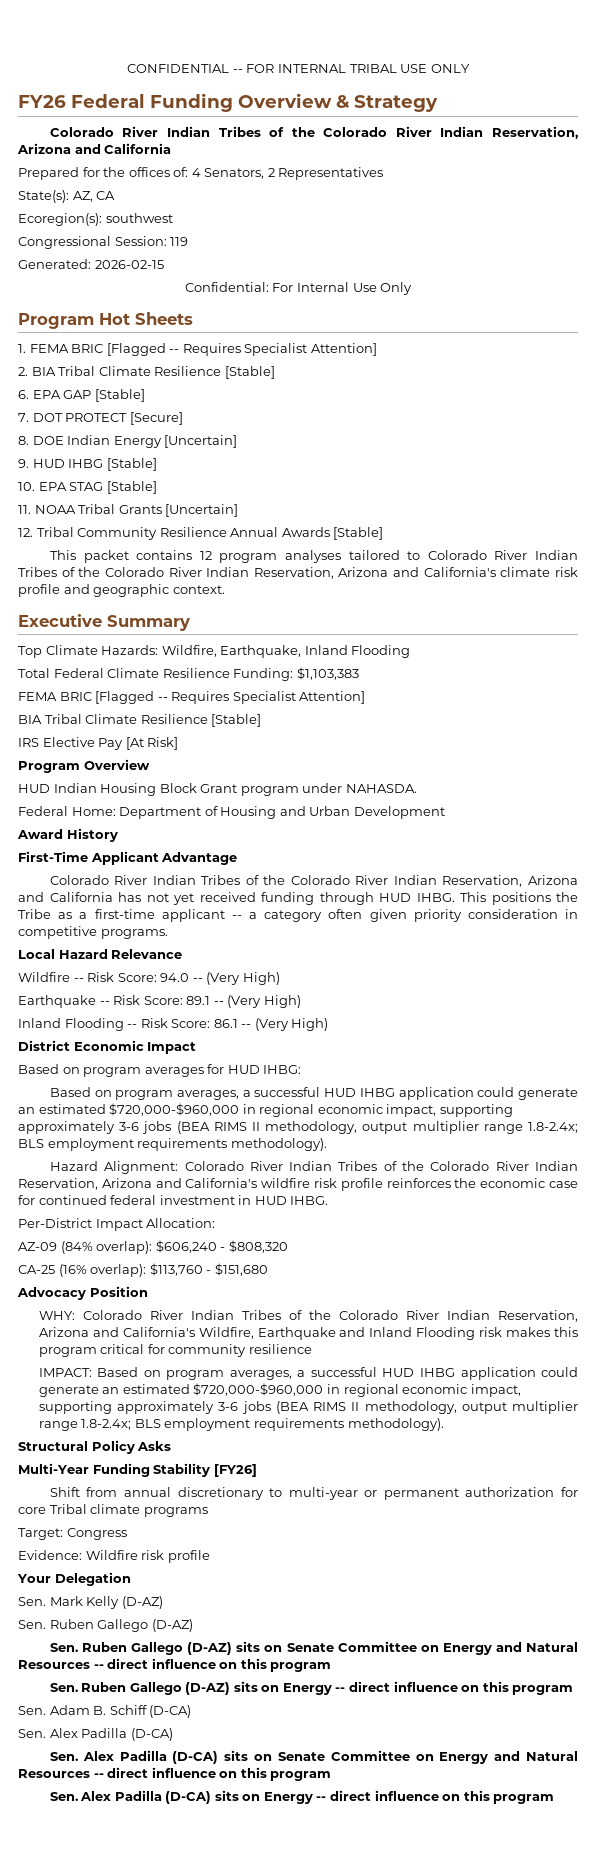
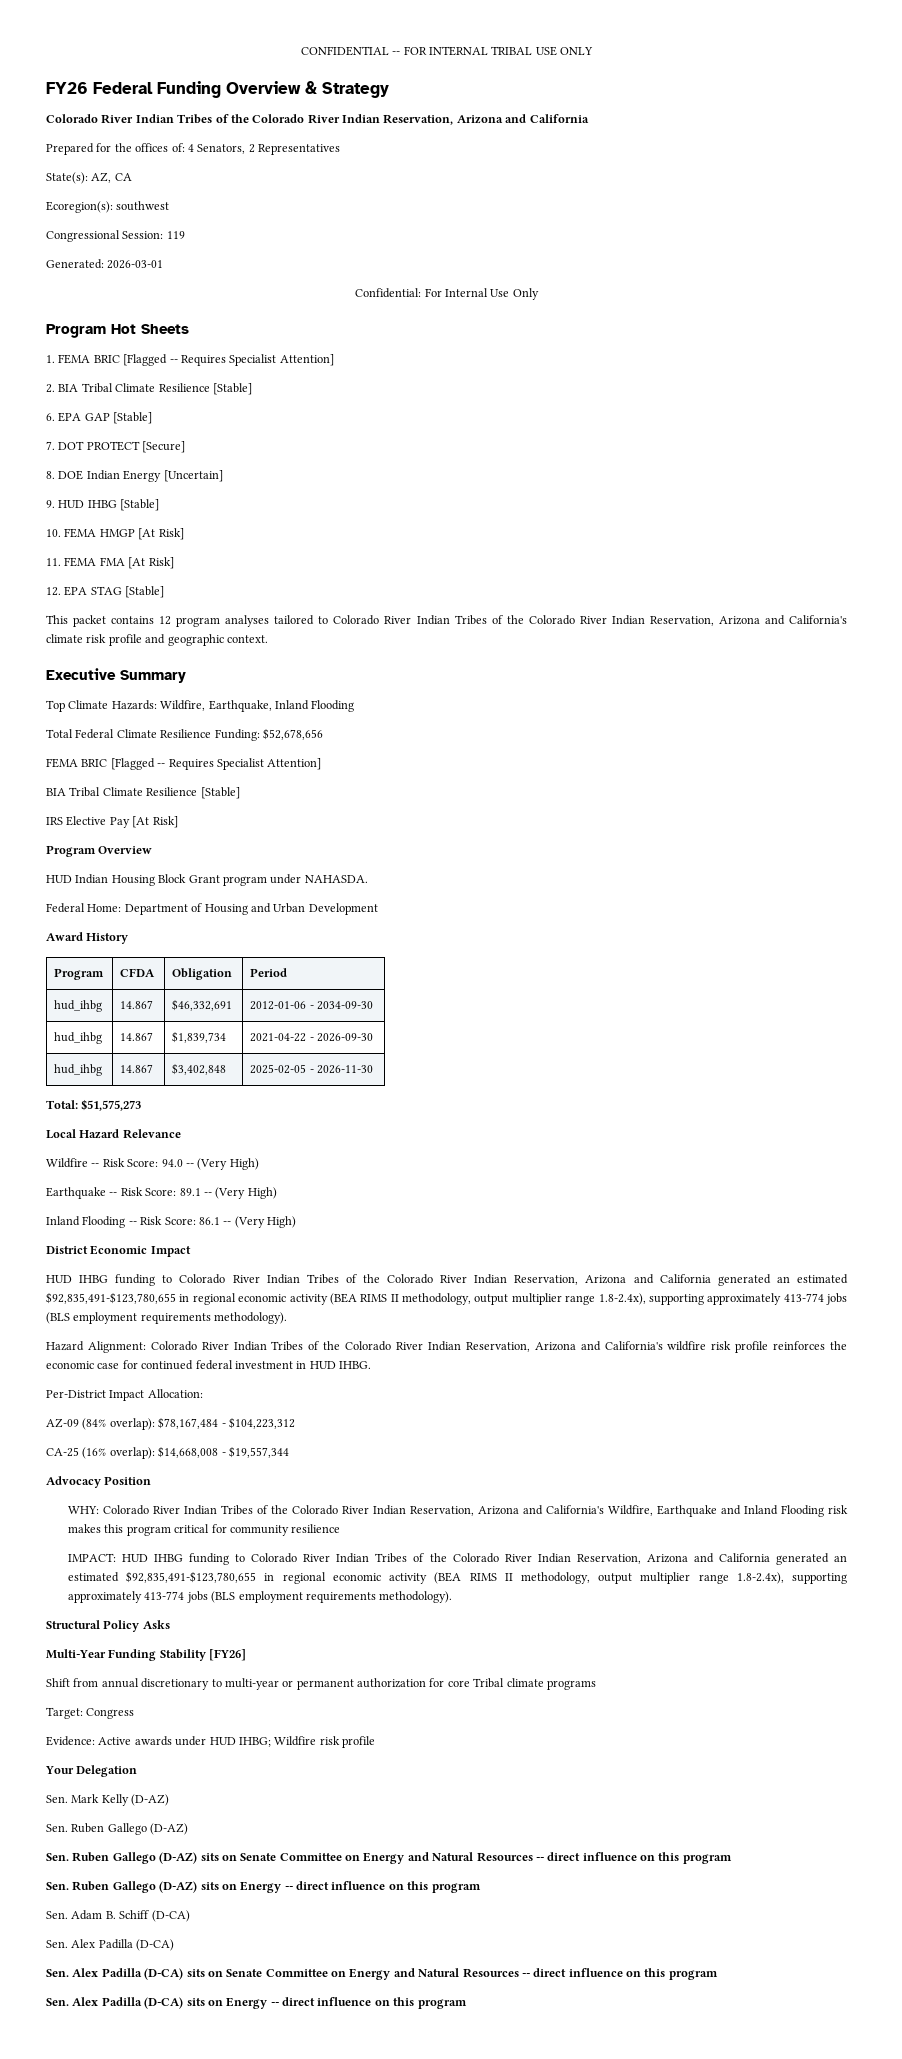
[94,260,164,269] 2026-02-15 -> [107,260,164,269] 2026-03-01
[38,481,157,494] [18,504,239,517] [18,527,330,540] EPA STAG [Stable] // 11. NOAA Tribal Grants [Uncertain] // 12. Tribal Community Resilience Annual Awards -> [64,528,184,540] [46,557,174,569] [46,586,122,596] FEMA HMGP [At Risk] // 11. FEMA FMA [At Risk] // 12. EPA STAG
[296,667,359,680] $1,103,383 -> [262,728,323,740] $52,678,656
[18,851,238,865] [49,875,579,887] [18,892,578,905] [18,909,578,922] [18,926,168,939] // First-Time Applicant Advantage // Colorado River Indian Tribes of the Colorado River Indian Reservation, Arizona and California has not yet received funding through HUD IHBG. This positions the Tribe as a first-time applicant -- a category often given priority consideration in competitive programs. -> [54,968,105,980] [120,968,156,977] [172,968,233,980] [250,968,288,977] [54,1000,103,1012] [120,1000,154,1009] [172,999,233,1011] [250,1001,374,1010] [54,1032,103,1044] [120,1032,154,1041] [172,1031,227,1043] [250,1033,374,1042] [54,1064,103,1076] [120,1064,154,1073] [172,1063,227,1075] [250,1064,374,1074] [46,1099,142,1111] // Program | CFDA | Obligation | Period // hud_ihbg | 14.867 | $46,332,691 | 2012-01-06 - 2034-09-30 // hud_ihbg | 14.867 | $1,839,734 | 2021-04-22 - 2026-09-30 // hud_ihbg | 14.867 | $3,402,848 | 2025-02-05 - 2026-11-30 // Total: $51,575,273
[18,1064,302,1077] [49,1087,578,1100] [18,1103,513,1117] [18,1121,578,1134] [18,1139,44,1148] Based on program averages for HUD IHBG: // Based on program averages, a successful HUD IHBG application could generate an estimated $720,000-$960,000 in regional economic impact, supporting approximately 3-6 jobs (BEA RIMS II methodology, output multiplier range 1.8-2.4x; BLS -> [46,1274,848,1286] [46,1292,847,1305] [46,1312,70,1324] HUD IHBG funding to Colorado River Indian Tribes of the Colorado River Indian Reservation, Arizona and California generated an estimated $92,835,491-$123,780,655 in regional economic activity (BEA RIMS II methodology, output multiplier range 1.8-2.4x), supporting approximately 413-774 jobs (BLS
[155,1240,288,1253] $606,240 - $808,320 -> [158,1417,295,1429] $78,167,484 - $104,223,312
[149,1263,268,1276] $113,760 - $151,680 -> [158,1446,289,1458] $14,668,008 - $19,557,344
[97,1367,579,1380] [38,1383,521,1397] [38,1401,578,1414] [38,1419,161,1431] Based on program averages, a successful HUD IHBG application could generate an estimated $720,000-$960,000 in regional economic impact, supporting approximately 3-6 jobs (BEA RIMS II methodology, output multiplier range 1.8-2.4x; BLS -> [122,1553,847,1565] [68,1571,848,1584] [68,1591,236,1603] HUD IHBG funding to Colorado River Indian Tribes of the Colorado River Indian Reservation, Arizona and California generated an estimated $92,835,491-$123,780,655 in regional economic activity (BEA RIMS II methodology, output multiplier range 1.8-2.4x), supporting approximately 413-774 jobs (BLS
(82, 1555) none -> [98,1736,271,1747] Active awards under HUD IHBG;

